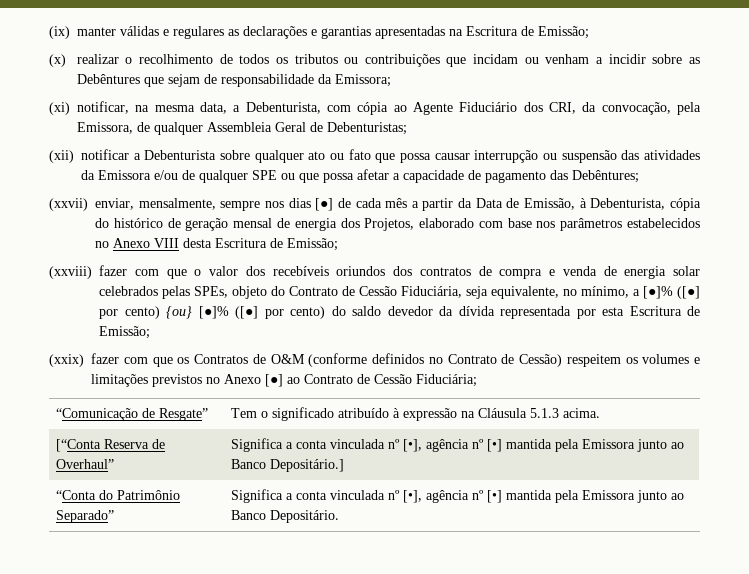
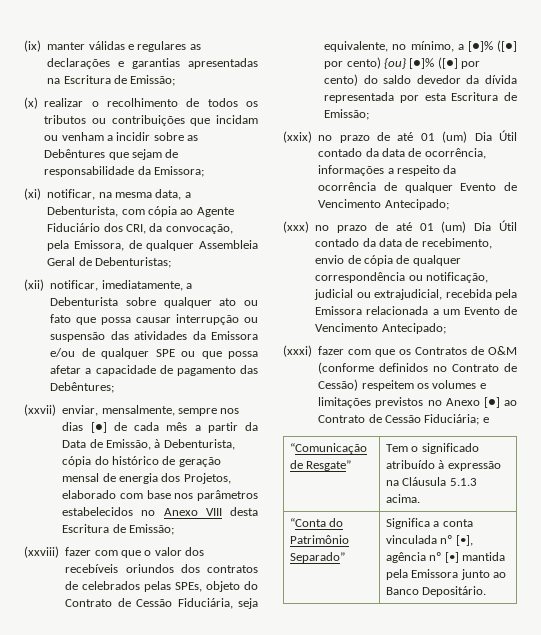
[81,149,129,160] notificar -> [50,280,183,291] notificar, imediatamente,
[499,266,700,279] compra e venda de energia solar -> (79, 585) none
(84, 360) none -> [318,130,517,143] [318,148,486,159] [318,165,457,176] [318,182,517,193] [318,199,449,210] [283,220,517,233] [315,238,492,249] [315,255,461,266] [315,272,488,283] [314,289,517,300] [315,306,517,315] [315,323,446,334] [283,345,312,357] no prazo de até 01 (um) Dia Útil contado da data de ocorrência, informações a respeito da ocorrência de qualquer Evento de Vencimento Antecipado; // (xxx) no prazo de até 01 (um) Dia Útil contado da data de recebimento, envio de cópia de qualquer correspondência ou notificação, judicial ou extrajudicial, recebida pela Emissora relacionada a um Evento de Vencimento Antecipado; // (xxxi)
(477, 380) none -> [482,417,489,423] e
[55,439,165,452] [55,459,114,469] [230,438,684,452] [230,459,344,472] // [“Conta Reserva de Overhaul” | Significa a conta vinculada nº [•], agência nº [•] mantida pela Emissora junto ao Banco Depositário.] -> (420, 498) none

